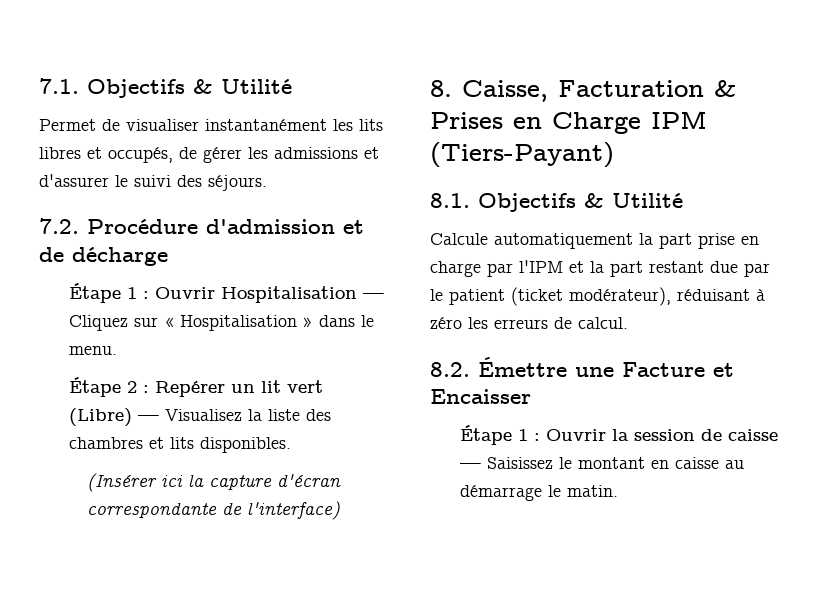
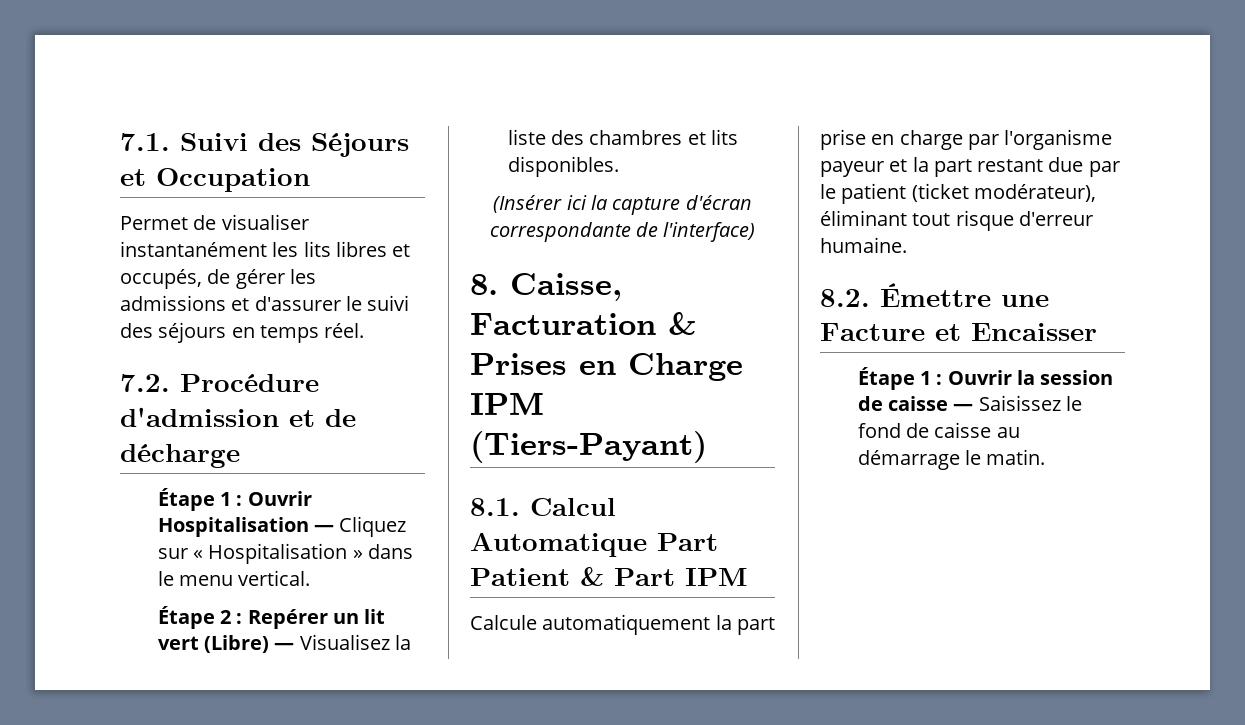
[87,79,292,98] Objectifs & Utilité -> [180,133,409,157] [120,168,310,192] Suivi des Séjours et Occupation
[208,175,267,191] séjours. -> [158,322,365,343] séjours en temps réel.
[68,346,117,355] menu. -> [179,570,311,586] menu vertical.
[478,193,683,212] Objectifs & Utilité -> [530,498,616,516] [470,532,718,557] [470,567,747,586] Calcul Automatique Part Patient & Part IPM
[519,260,563,273] l'IPM -> [1004,129,1113,150] [820,161,884,177] l'organisme payeur
[677,289,765,301] [430,317,628,329] réduisant à zéro les erreurs de calcul. -> [820,210,1093,231] [820,237,907,253] éliminant tout risque d'erreur humaine.
[577,457,669,469] montant en -> [857,423,930,438] fond de

